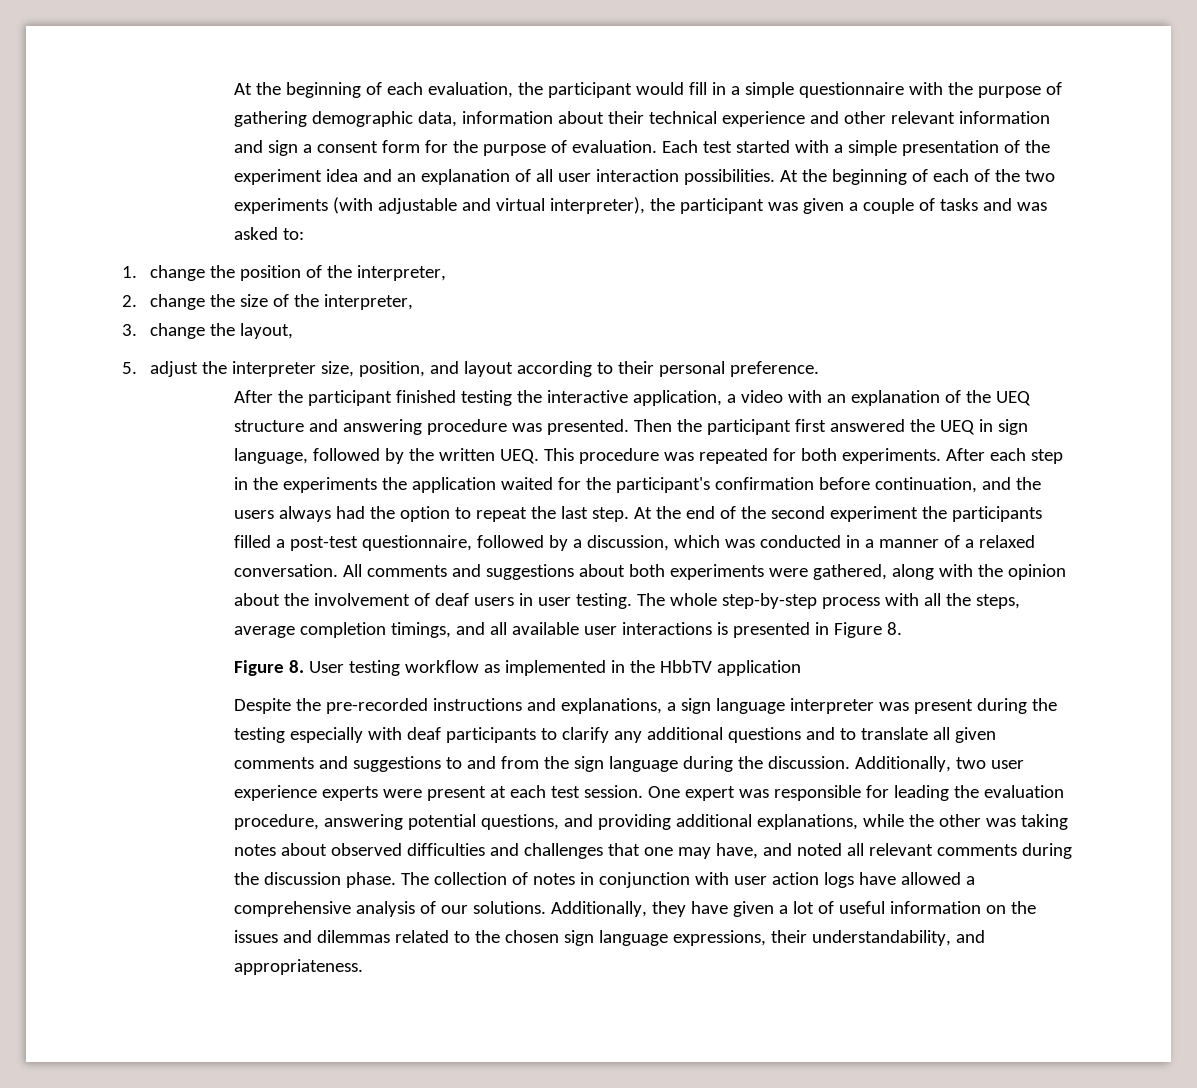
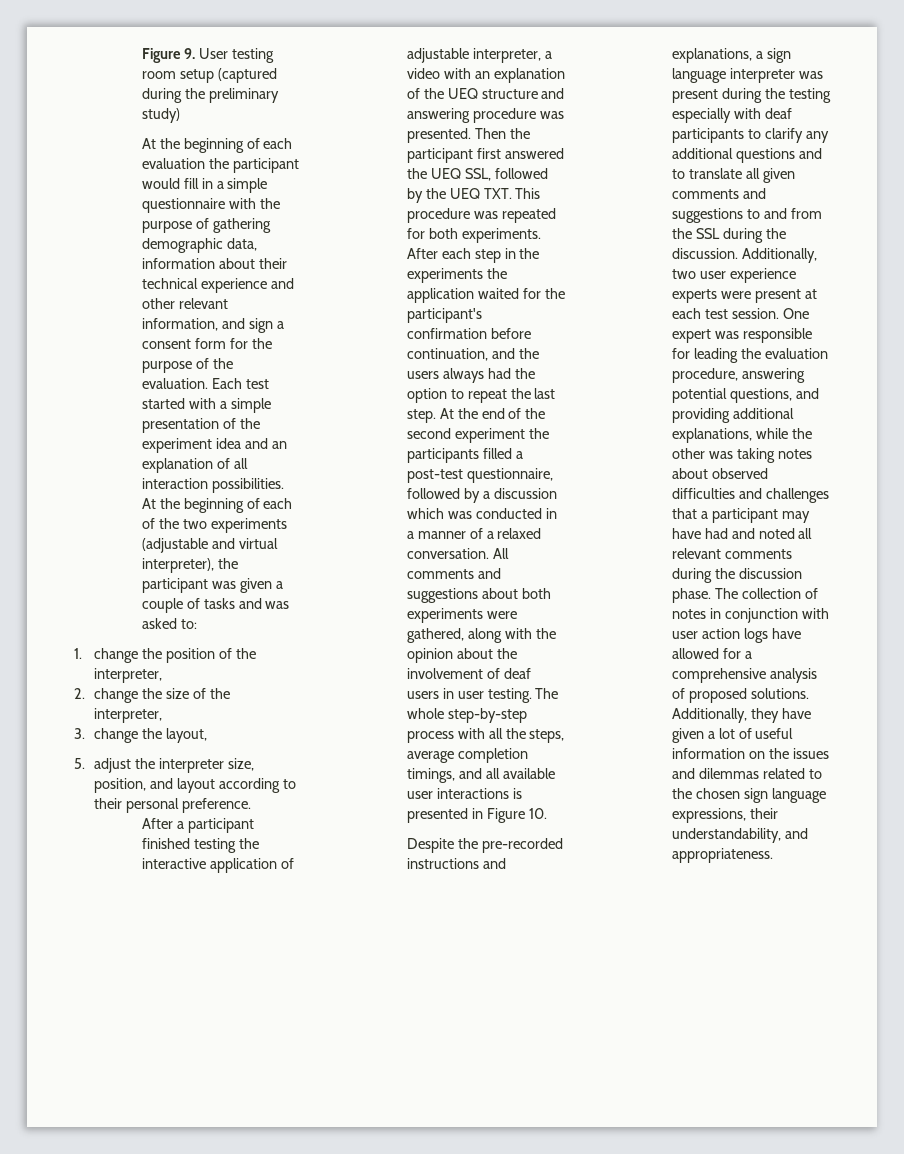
[233,82,513,98] At the beginning of each evaluation, -> [141,48,274,63] [141,68,277,83] [141,88,279,103] [141,108,180,123] [141,138,293,153] [141,158,205,169] Figure 9. User testing room setup (captured during the preliminary study) // At the beginning of each evaluation
[958,111,1050,124] information -> [141,318,218,331] information,
(567, 146) none -> [212,358,233,369] the
[557,173,591,182] user -> (248, 463) none
[332,197,457,214] (with adjustable -> [141,538,208,553] (adjustable
[277,390,303,403] the -> [176,821,184,829] a
[632,390,722,406] application, -> [209,858,294,873] [406,48,541,63] application of adjustable interpreter,
[978,419,1028,435] [233,448,308,464] in sign language, -> [464,168,491,181] SSL,
[438,448,539,464] written UEQ. -> [449,188,512,199] UEQ TXT.
[586,535,669,551] discussion, -> [493,488,557,499] discussion
[886,622,902,635] [233,660,801,676] 8. // Figure 8. User testing workflow as implemented in the HbbTV application -> [528,808,547,819] 10.
[573,756,678,772] sign language -> [695,228,720,239] SSL
[643,843,758,859] one may have, -> [700,508,810,523] [671,528,728,539] a participant may have had
(961, 878) none -> [722,648,741,659] for
[440,905,468,914] our -> [688,688,747,703] proposed

